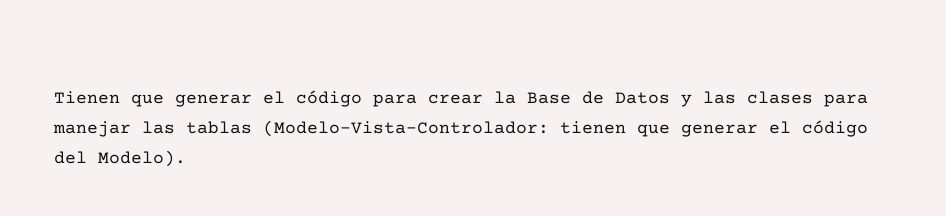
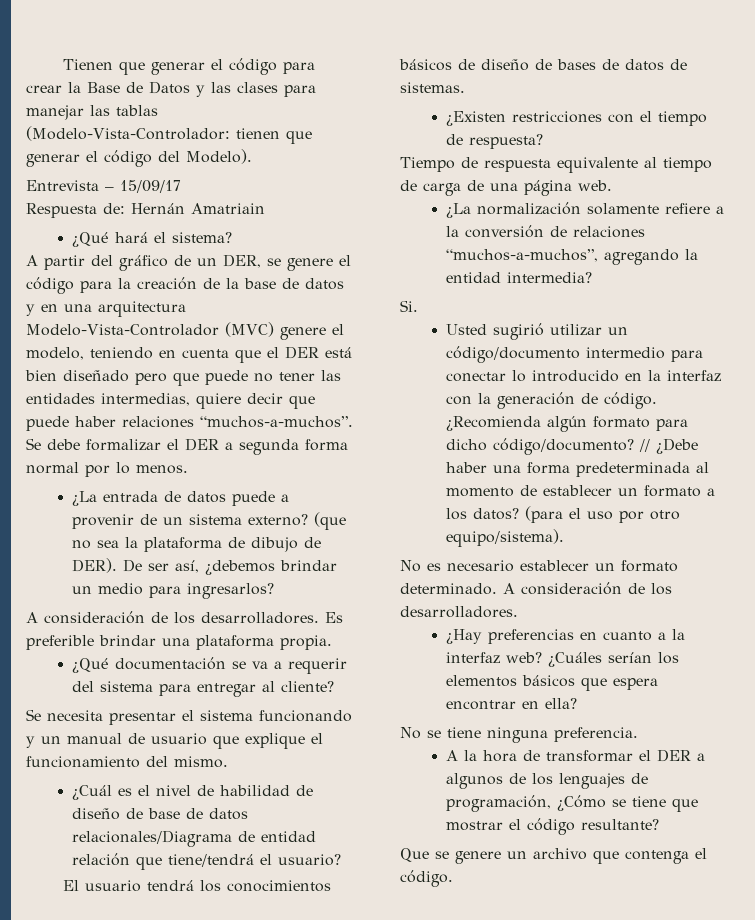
(186, 158) none -> [26,180,181,193] [26,203,265,218] [72,232,233,247] [26,254,351,271] [26,277,344,294] [26,301,186,317] [26,322,344,340] [26,346,352,363] [25,370,341,386] [26,393,315,409] [26,416,353,431] [26,438,348,455] [26,462,188,477] [72,491,290,506] [72,512,347,530] [72,537,322,552] [72,558,338,575] [72,583,275,599] [26,611,343,624] [26,635,332,650] [72,657,348,674] [72,681,335,697] [26,709,352,725] [26,733,323,749] [26,756,228,768] [72,785,314,800] [72,808,249,820] [72,830,317,847] [72,853,342,870] [63,880,332,892] [399,59,687,71] [400,82,465,93] [446,111,708,126] [446,134,544,149] [400,157,712,173] [400,180,612,196] [446,202,725,218] [446,225,646,238] [446,249,699,265] [446,272,593,283] [400,300,418,312] [446,323,629,340] [446,346,704,363] [446,370,722,382] [446,392,658,409] [446,416,689,432] [446,438,699,455] [446,462,710,477] [446,485,716,497] [446,506,681,523] [446,529,565,547] [400,560,678,572] [400,582,672,595] [400,606,518,618] [446,629,686,644] [446,652,680,667] [446,675,659,691] [446,698,578,710] [400,727,638,743] [446,749,706,762] [446,773,649,789] [446,795,699,812] [446,818,660,835] [400,848,707,864] [400,870,453,887] // Entrevista – 15/09/17 // Respuesta de: Hernán Amatriain // ¿Qué hará el sistema? // A partir del gráfico de un DER, se genere el código para la creación de la base de datos y en una arquitectura Modelo-Vista-Controlador (MVC) genere el modelo, teniendo en cuenta que el DER está bien diseñado pero que puede no tener las entidades intermedias, quiere decir que puede haber relaciones “muchos-a-muchos”. Se debe formalizar el DER a segunda forma normal por lo menos. // ¿La entrada de datos puede a provenir de un sistema externo? (que no sea la plataforma de dibujo de DER). De ser así, ¿debemos brindar un medio para ingresarlos? // A consideración de los desarrolladores. Es preferible brindar una plataforma propia. // ¿Qué documentación se va a requerir del sistema para entregar al cliente? // Se necesita presentar el sistema funcionando y un manual de usuario que explique el funcionamiento del mismo. // ¿Cuál es el nivel de habilidad de diseño de base de datos relacionales/Diagrama de entidad relación que tiene/tendrá el usuario? // El usuario tendrá los conocimientos básicos de diseño de bases de datos de sistemas. // ¿Existen restricciones con el tiempo de respuesta? // Tiempo de respuesta equivalente al tiempo de carga de una página web. // ¿La normalización solamente refiere a la conversión de relaciones “muchos-a-muchos”, agregando la entidad intermedia? // Si. // Usted sugirió utilizar un código/documento intermedio para conectar lo introducido en la interfaz con la generación de código. ¿Recomienda algún formato para dicho código/documento? // ¿Debe haber una forma predeterminada al momento de establecer un formato a los datos? (para el uso por otro equipo/sistema). // No es necesario establecer un formato determinado. A consideración de los desarrolladores. // ¿Hay preferencias en cuanto a la interfaz web? ¿Cuáles serían los elementos básicos que espera encontrar en ella? // No se tiene ninguna preferencia. // A la hora de transformar el DER a algunos de los lenguajes de programación, ¿Cómo se tiene que mostrar el código resultante? // Que se genere un archivo que contenga el código.

